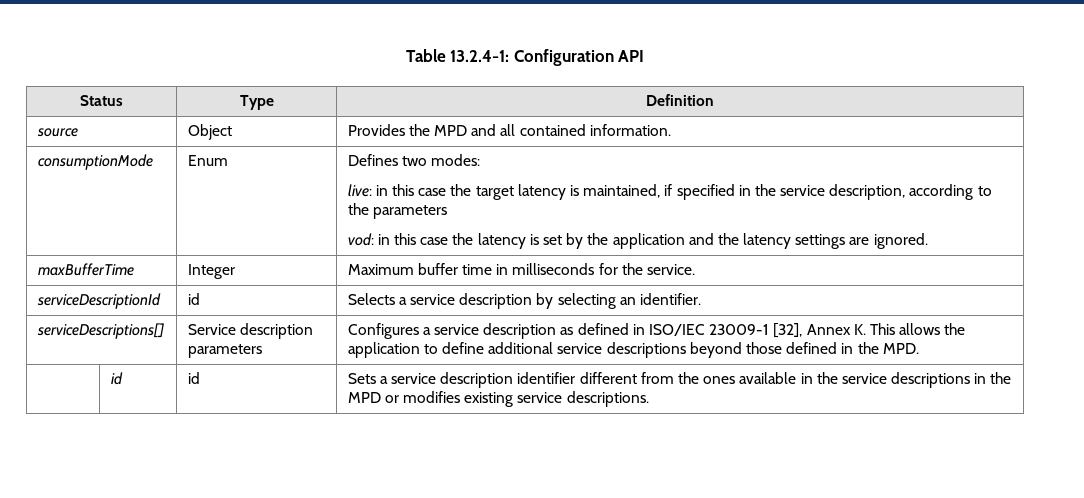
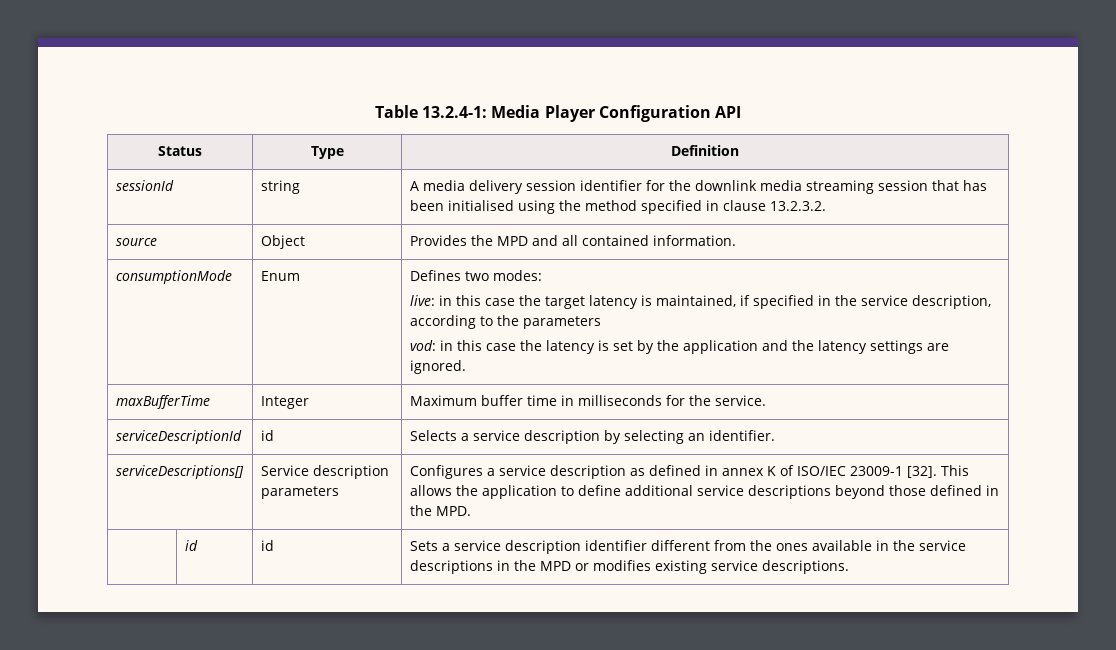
(510, 56) none -> [491,105,595,122] Media Player
(714, 100) none -> [115,180,174,191] [260,180,300,194] [409,180,987,194] [409,200,826,214] // sessionId | string | A media delivery session identifier for the downlink media streaming session that has been initialised using the method specified in clause 13.2.3.2.
[649,323,866,338] ISO/IEC 23009-1 [32], Annex K. -> [721,465,937,478] annex K of ISO/IEC 23009-1 [32].

